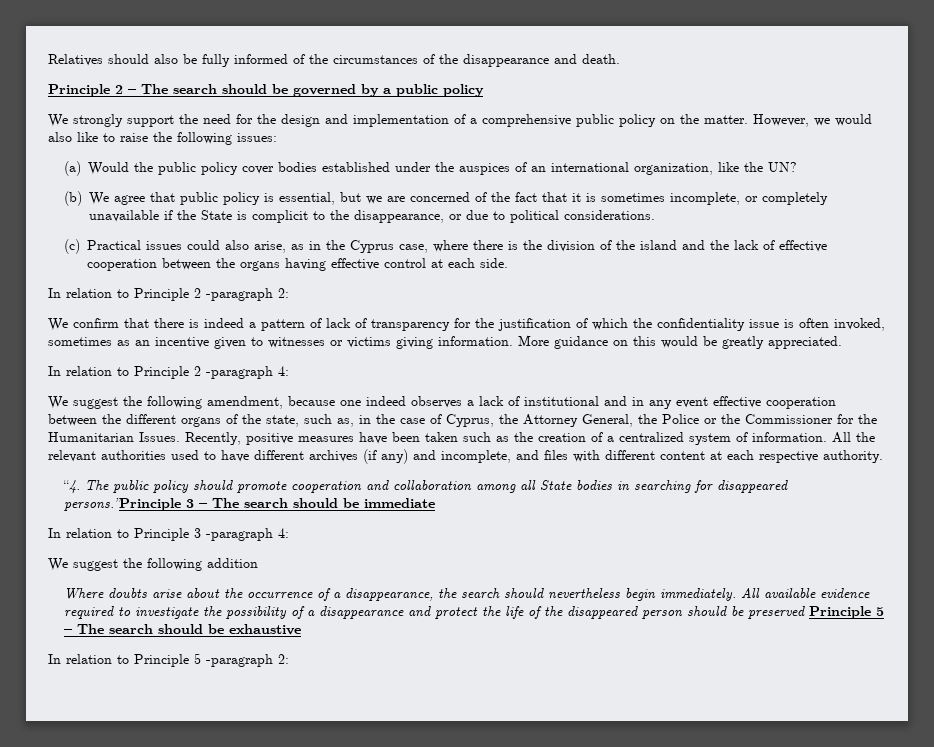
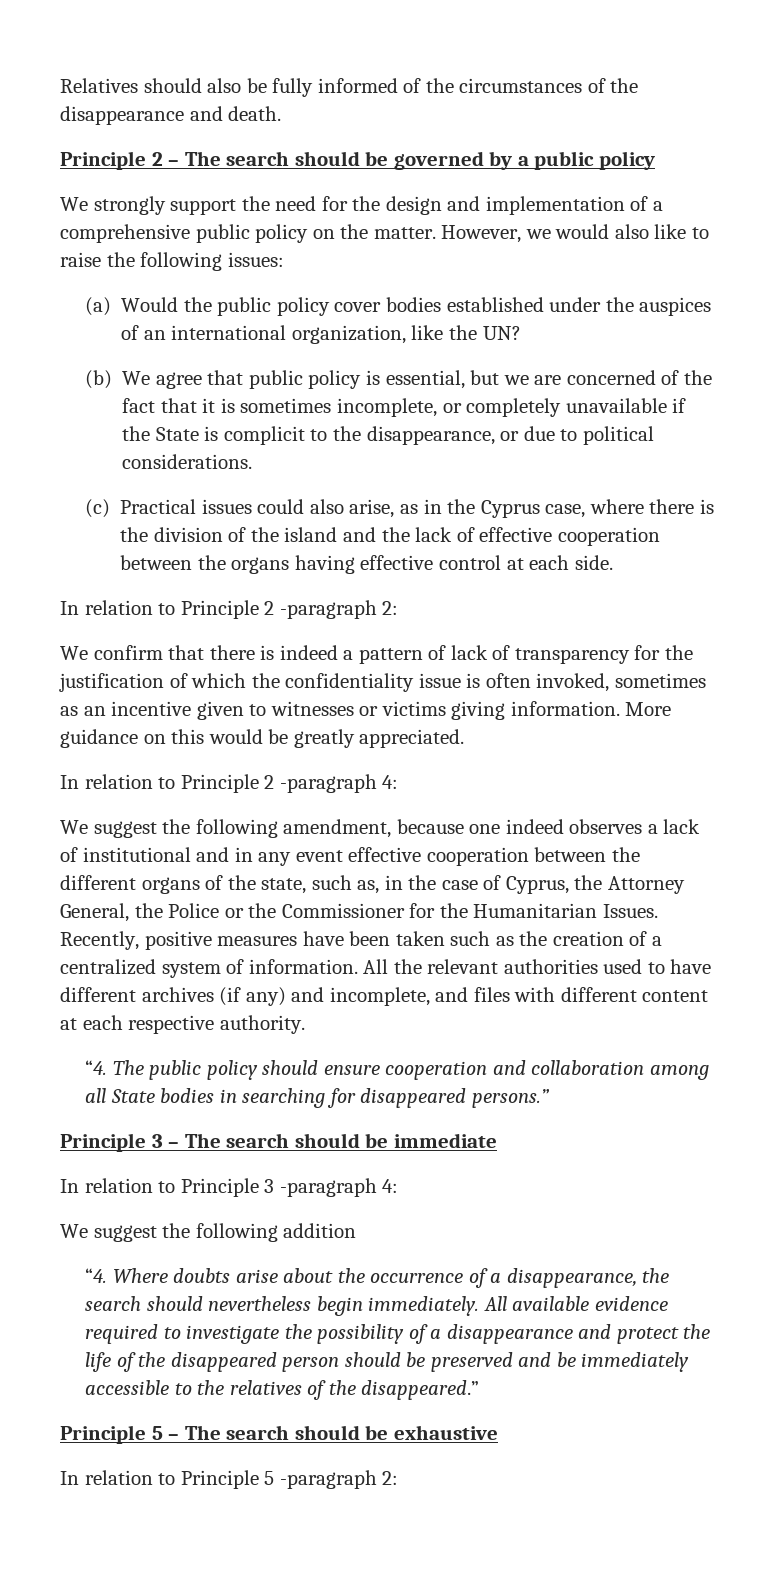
[237,481,288,493] promote -> [323,1065,380,1075] ensure
[64,498,182,511] persons.”Principle -> [471,1089,550,1108] [60,1133,146,1152] persons.” // Principle
(258, 563) none -> [85,1268,108,1283] “4.
(806, 612) none -> [518,1352,690,1372] [85,1380,480,1400] and be immediately accessible to the relatives of the disappeared.” //

